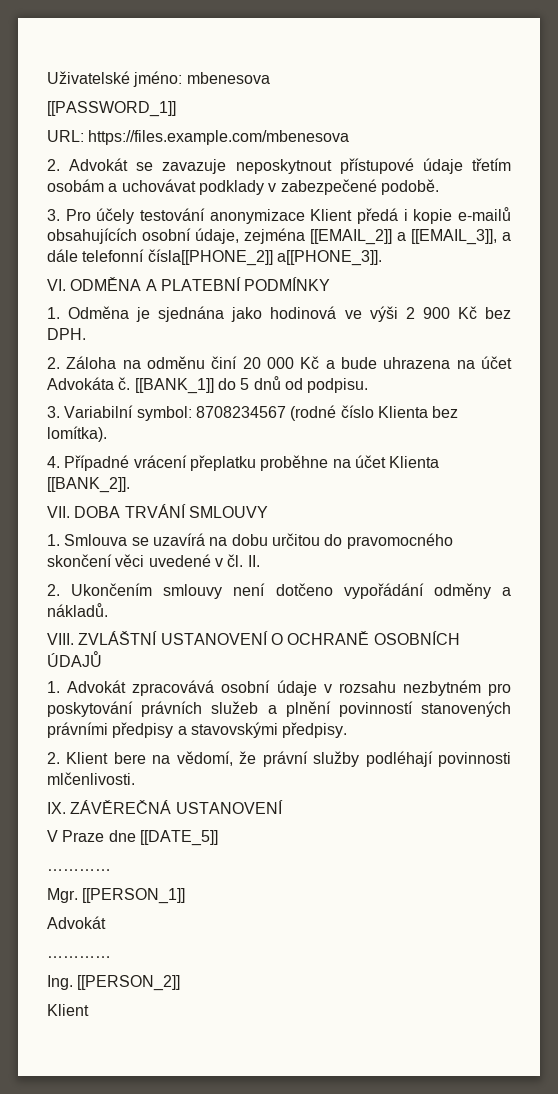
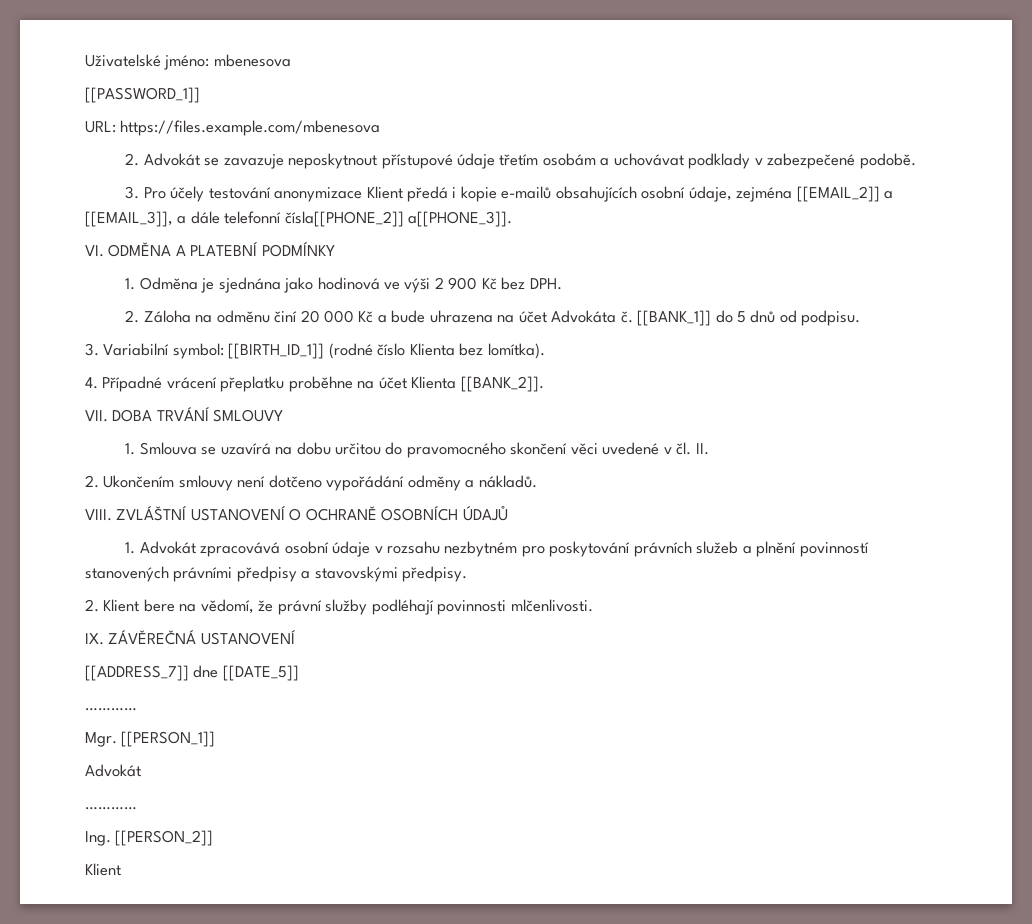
[195,406,286,418] 8708234567 -> [228,343,325,359] [[BIRTH_ID_1]]
[47,830,105,842] V Praze -> [85,665,189,681] [[ADDRESS_7]]

